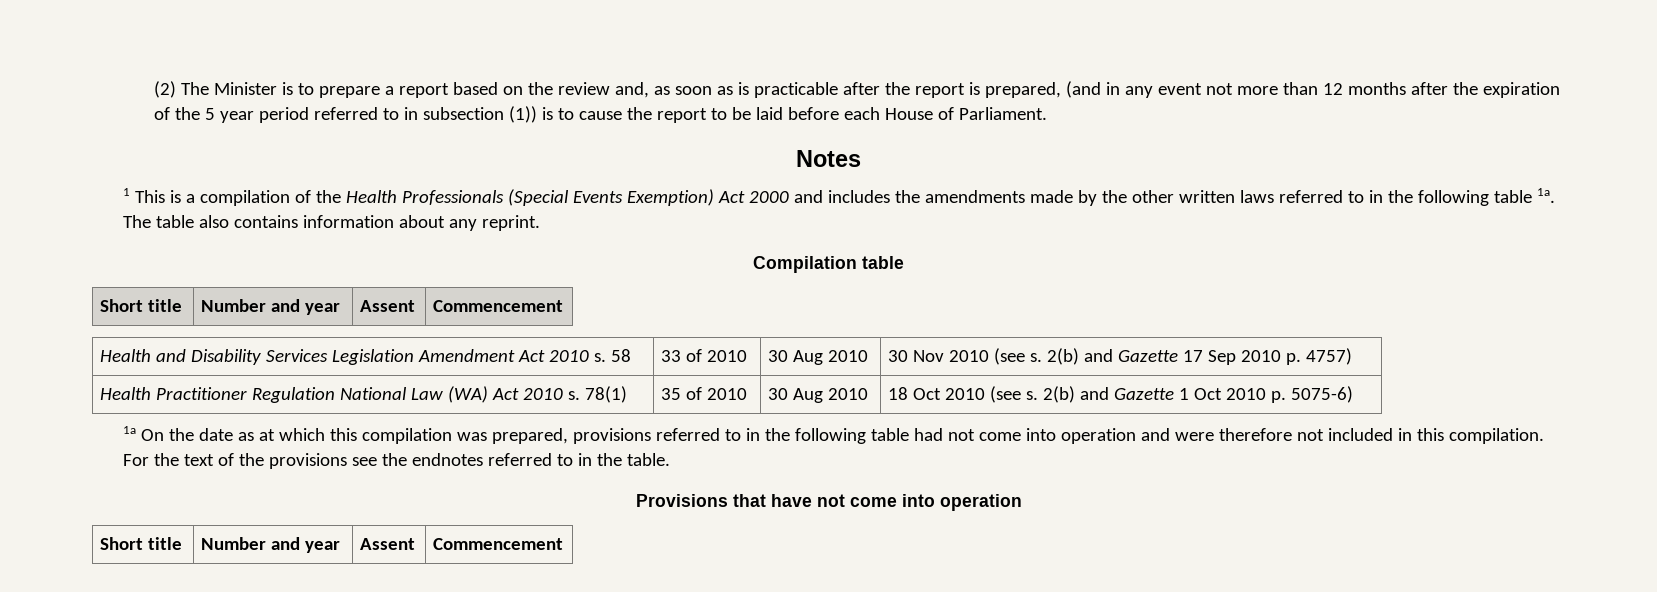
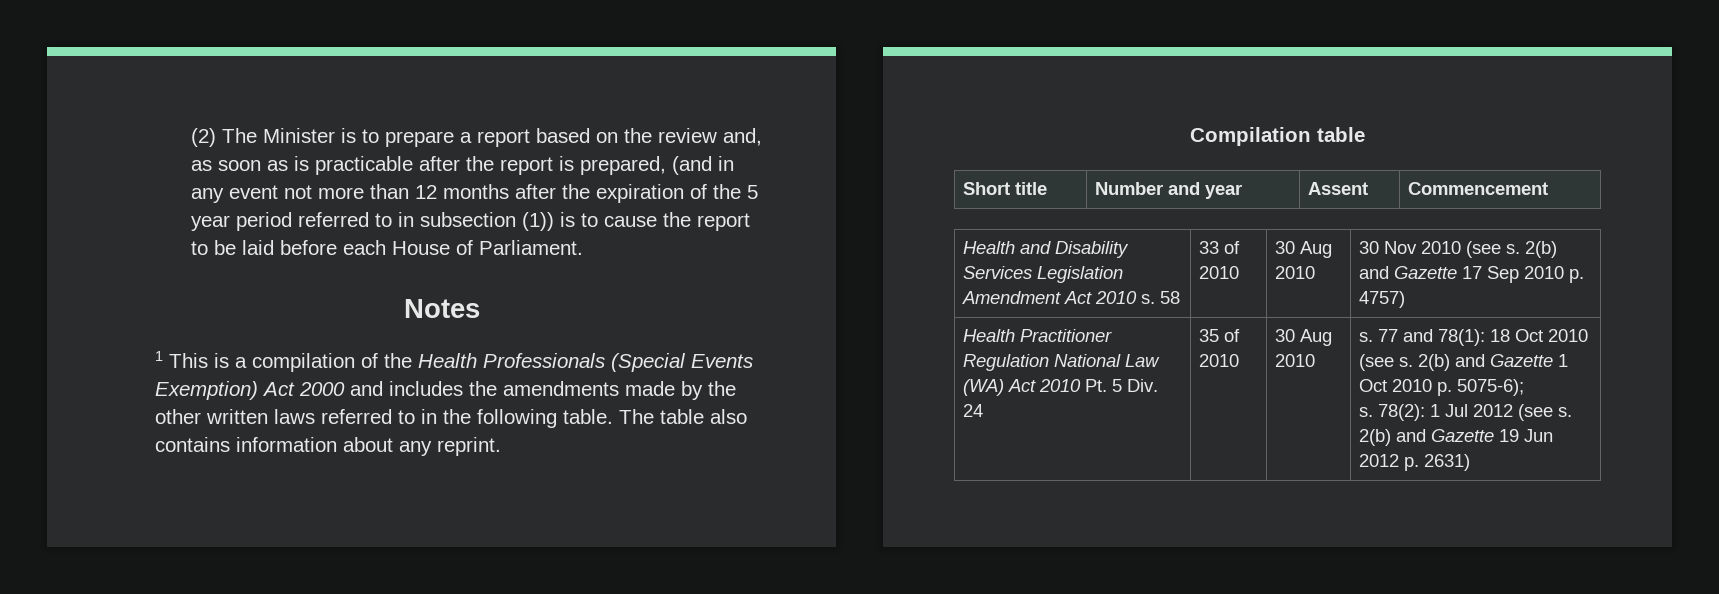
[1493,188,1555,203] table 1a. -> [562,409,613,424] table.
[568,386,628,403] s. 78(1) -> [1085,379,1159,392] [963,404,984,417] Pt. 5 Div. 24
(869, 394) none -> [1359,329,1486,346] s. 77 and 78(1):
[1291,386,1354,403] [123,426,1544,444] [123,453,670,469] [635,494,1022,511] [100,537,183,550] [201,537,341,553] [360,538,416,550] [433,538,564,550] 5075-6) // 1a On the date as at which this compilation was prepared, provisions referred to in the following table had not come into operation and were therefore not included in this compilation. For the text of the provisions see the endnotes referred to in the table. // Provisions that have not come into operation // Short title | Number and year | Assent | Commencement -> [1457,379,1525,396] [1359,404,1573,421] [1359,429,1554,446] [1359,454,1471,471] 5075-6); // s. 78(2): 1 Jul 2012 (see s. 2(b) and Gazette 19 Jun 2012 p. 2631)

